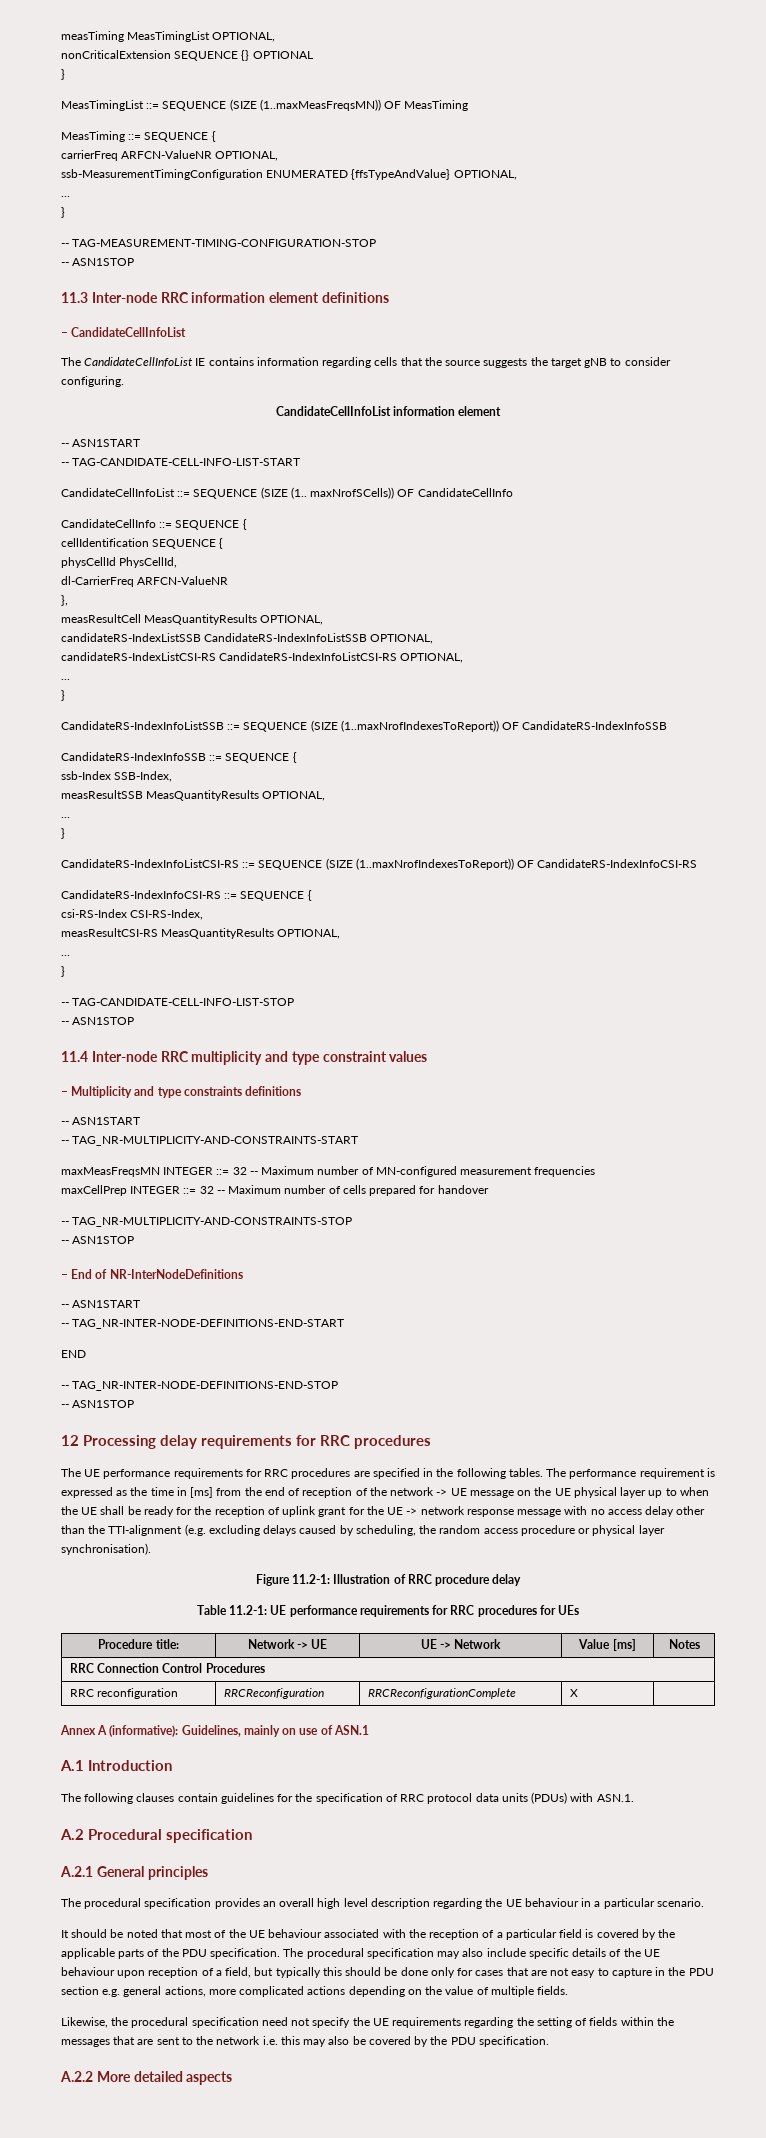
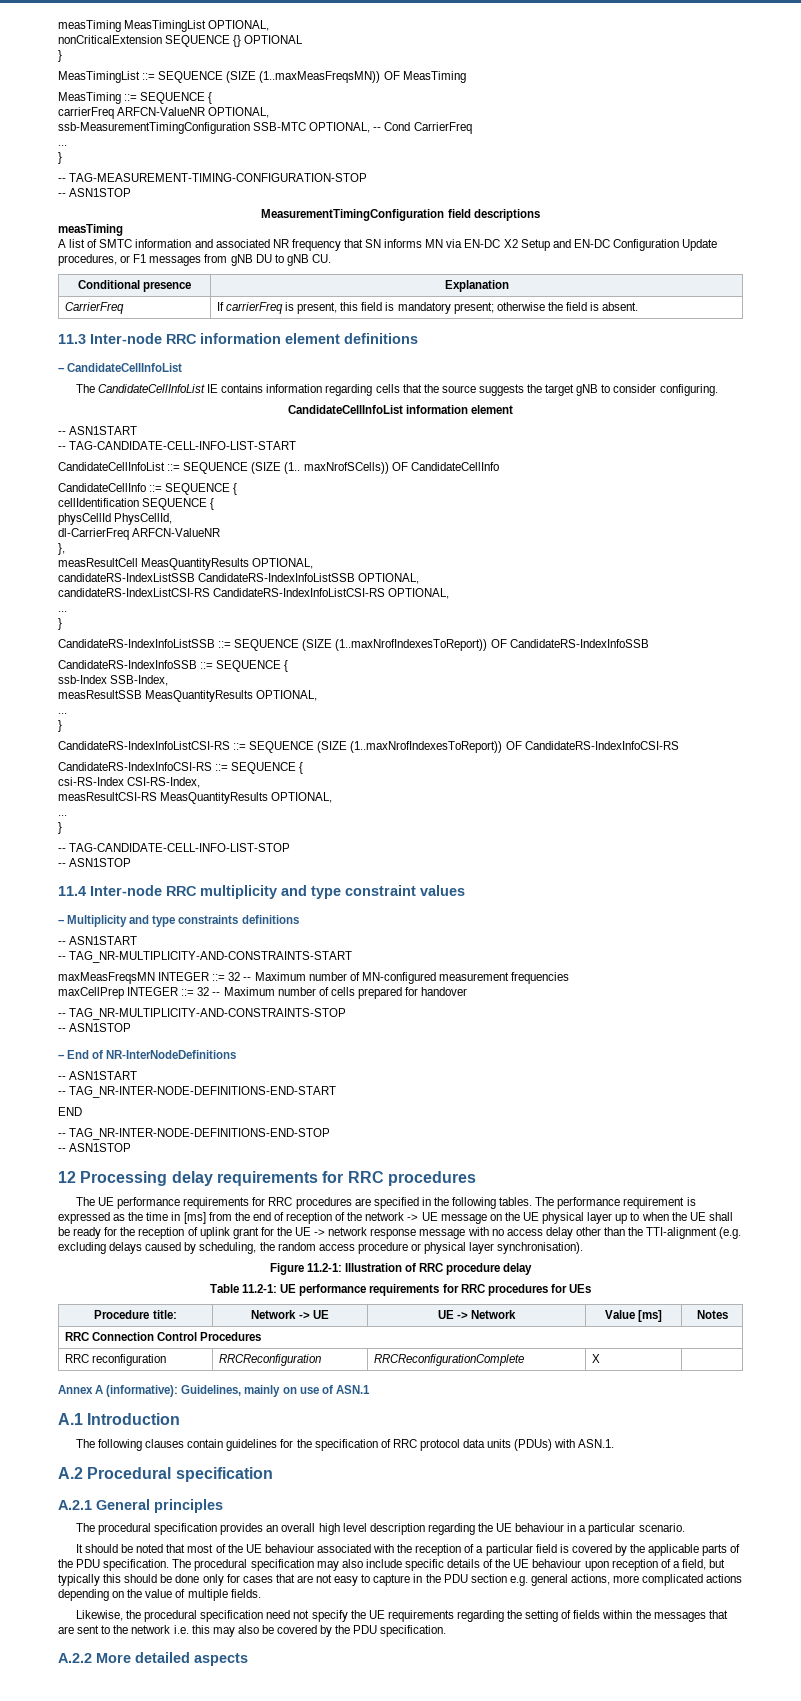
[266,169,517,180] ENUMERATED {ffsTypeAndValue} OPTIONAL, -> [253,122,472,134] SSB-MTC OPTIONAL, -- Cond CarrierFreq
(135, 262) none -> [261,209,540,221] [58,224,123,236] [58,239,718,251] [58,254,331,266] [77,280,192,292] [444,280,509,292] [64,302,124,314] [216,302,639,314] // MeasurementTimingConfiguration field descriptions // measTiming // A list of SMTC information and associated NR frequency that SN informs MN via EN-DC X2 Setup and EN-DC Configuration Update procedures, or F1 messages from gNB DU to gNB CU. // Conditional presence | Explanation // CarrierFreq | If carrierFreq is present, this field is mandatory present; otherwise the field is absent.

